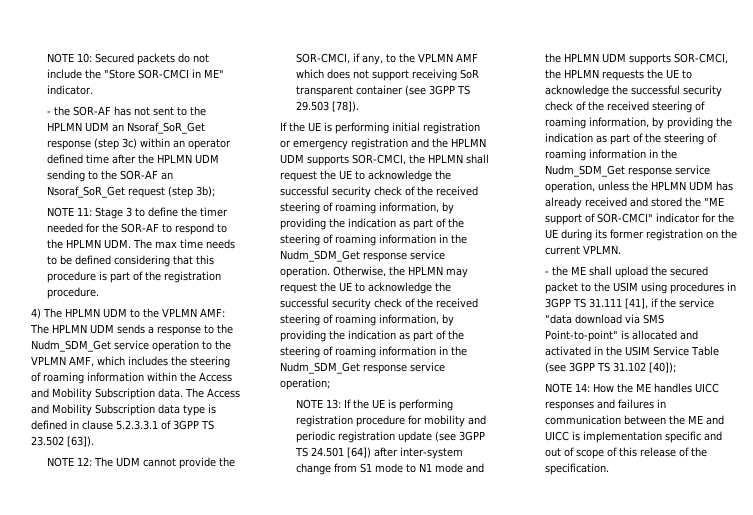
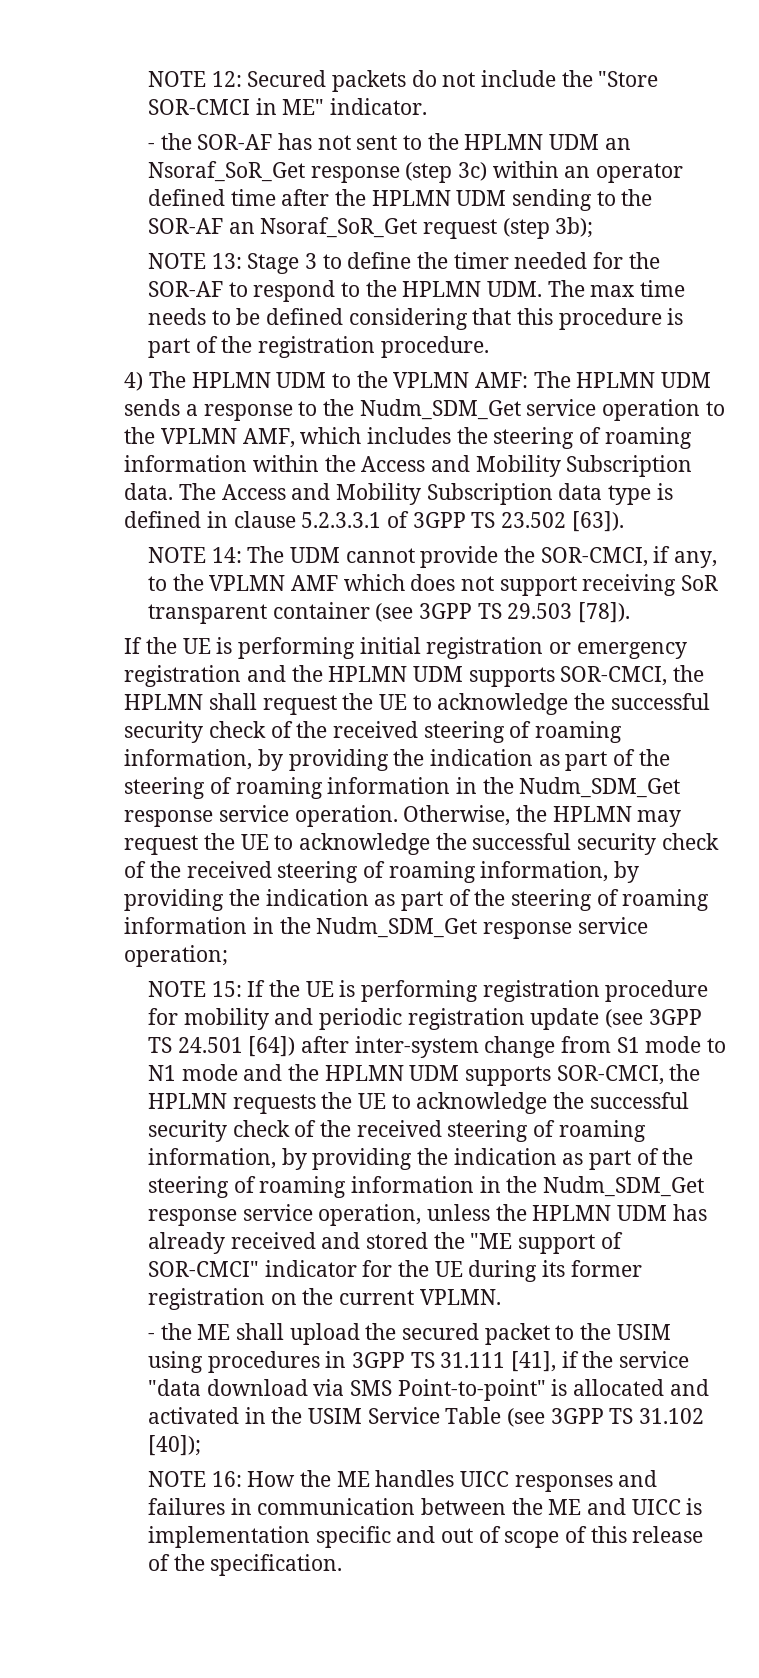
[46,53,92,63] NOTE 10: -> [147,71,242,87] NOTE 12:
[76,207,92,216] 11: -> [211,253,242,269] 13:
[76,457,92,466] 12: -> [211,547,242,563] 14:
[325,399,341,409] 13: -> [211,981,242,997] 15:
[574,383,590,392] 14: -> [211,1471,242,1487] 16:

